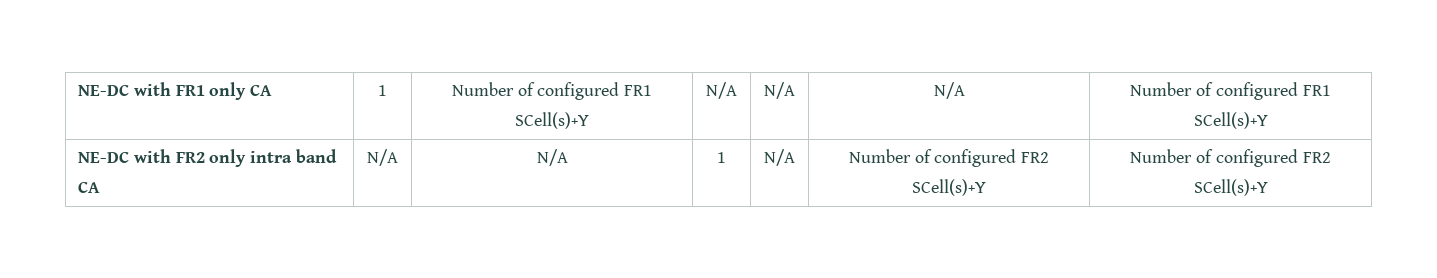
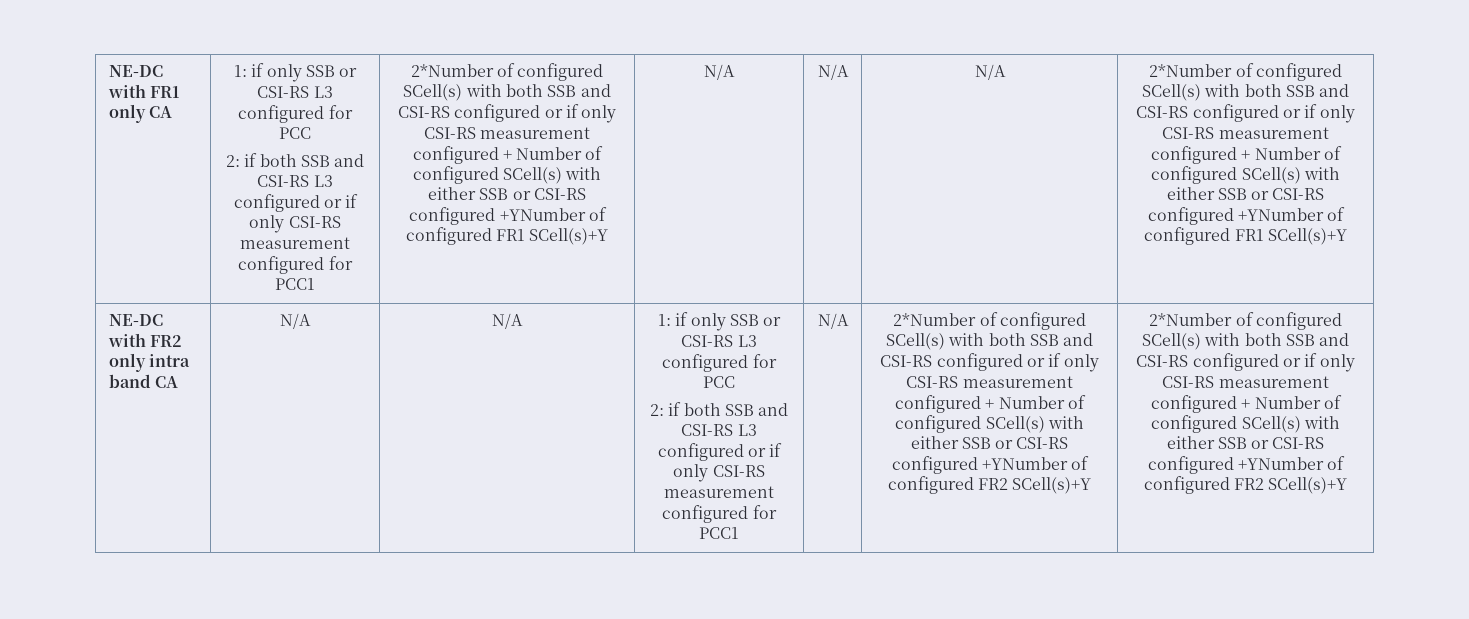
[378,85,387,96] [451,82,514,96] 1 | Number -> [233,63,358,82] [257,86,333,98] [238,105,353,123] [279,127,311,139] [225,153,365,167] [257,175,333,187] [233,194,359,212] [249,215,341,233] [240,237,350,249] [238,256,353,274] [275,278,315,290] [410,63,604,81] [403,84,611,101] [397,104,617,123] [423,127,591,139] [412,146,604,164] [412,166,602,184] [428,187,586,200] [409,207,586,225] 1: if only SSB or CSI-RS L3 configured for PCC // 2: if both SSB and CSI-RS L3 configured or if only CSI-RS measurement configured for PCC1 | 2*Number of configured SCell(s) with both SSB and CSI-RS configured or if only CSI-RS measurement configured + Number of configured SCell(s) with either SSB or CSI-RS configured +YNumber
[1130,82,1193,96] Number -> [1149,63,1342,81] [1141,84,1350,101] [1136,104,1355,123] [1162,127,1329,139] [1151,146,1342,164] [1151,166,1340,184] [1166,187,1325,200] [1147,207,1324,225] 2*Number of configured SCell(s) with both SSB and CSI-RS configured or if only CSI-RS measurement configured + Number of configured SCell(s) with either SSB or CSI-RS configured +YNumber
[717,152,726,163] [764,149,795,166] [848,149,1050,167] [912,179,986,196] [1130,149,1193,163] 1 | N/A | Number of configured FR2 SCell(s)+Y | Number -> [657,312,782,331] [681,335,757,347] [662,354,777,372] [703,376,735,388] [649,402,789,416] [681,424,757,436] [657,443,783,461] [673,464,765,482] [664,486,774,498] [662,505,777,523] [699,527,739,539] [817,313,849,329] [893,312,1086,330] [885,333,1094,350] [880,353,1099,372] [906,376,1073,388] [895,395,1086,413] [895,415,1084,433] [910,436,1069,449] [891,456,1090,474] [887,476,1092,494] [1149,312,1342,330] [1141,333,1350,350] [1136,353,1355,372] [1162,376,1329,388] [1151,395,1342,413] [1151,415,1340,433] [1166,436,1325,449] [1147,456,1324,474] 1: if only SSB or CSI-RS L3 configured for PCC // 2: if both SSB and CSI-RS L3 configured or if only CSI-RS measurement configured for PCC1 | N/A | 2*Number of configured SCell(s) with both SSB and CSI-RS configured or if only CSI-RS measurement configured + Number of configured SCell(s) with either SSB or CSI-RS configured +YNumber of configured FR2 SCell(s)+Y | 2*Number of configured SCell(s) with both SSB and CSI-RS configured or if only CSI-RS measurement configured + Number of configured SCell(s) with either SSB or CSI-RS configured +YNumber

